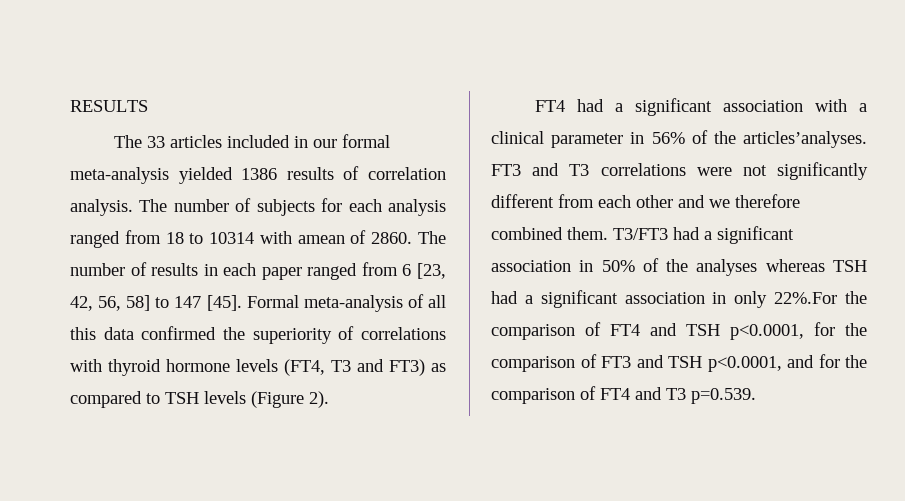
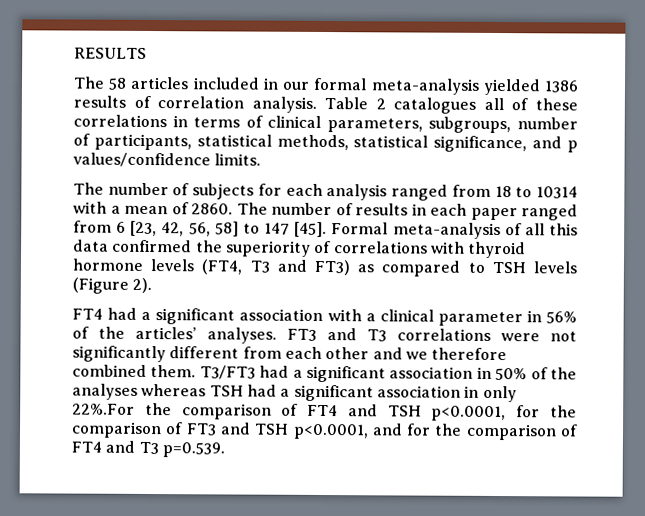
[147,136,166,148] 33 -> [108,77,128,90] 58
(133, 207) none -> [324,97,578,114] [73,114,578,134] [73,133,579,153] [73,152,262,168] Table 2 catalogues all of these correlations in terms of clinical parameters, subgroups, number of participants, statistical methods, statistical significance, and p values/confidence limits. //
[297,235,345,244] amean -> [110,205,168,215] a mean
[743,131,867,148] articles’analyses. -> [135,326,277,344] articles’ analyses.

